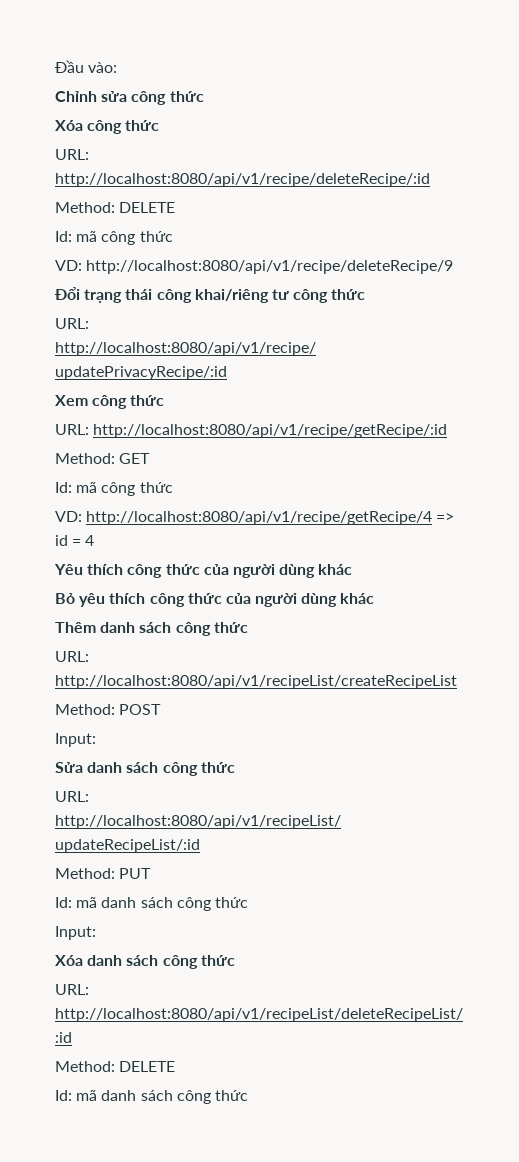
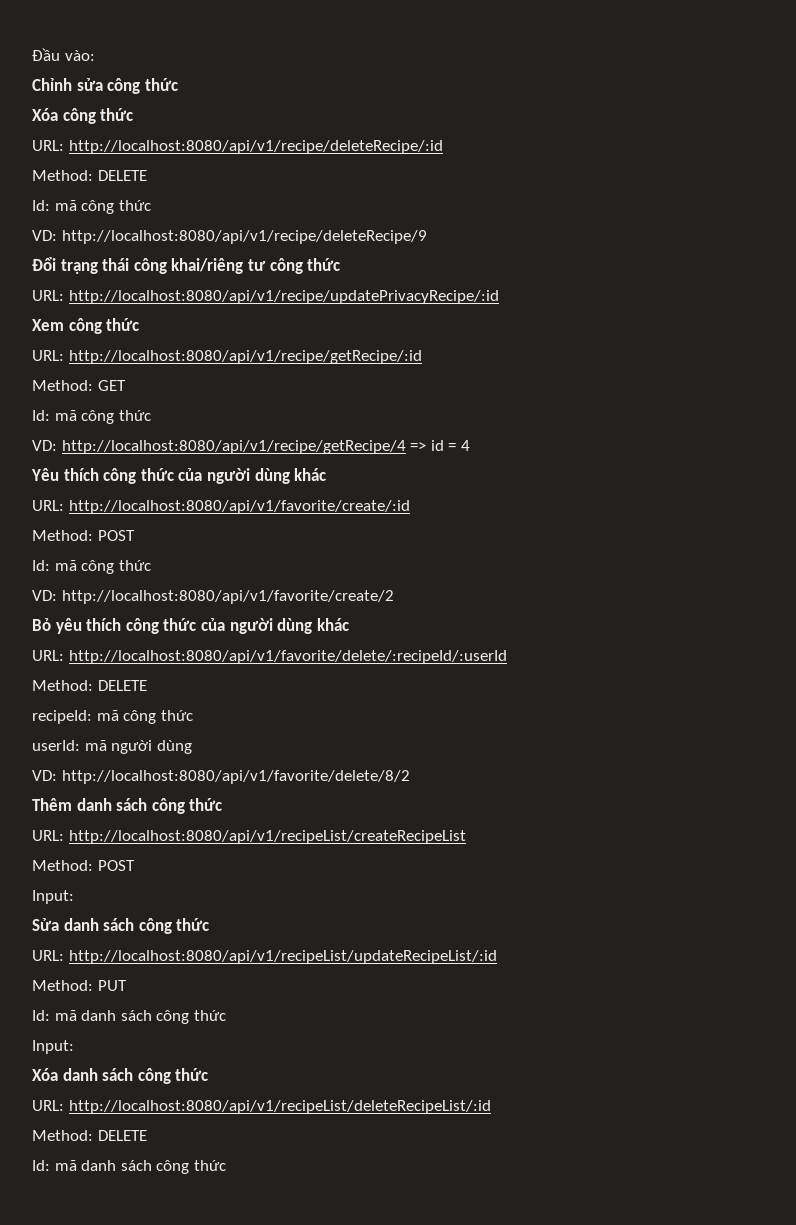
(353, 569) none -> [32,500,410,514] [32,530,135,541] [32,560,151,574] [32,590,394,604] // URL: http://localhost:8080/api/v1/favorite/create/:id // Method: POST // Id: mã công thức // VD: http://localhost:8080/api/v1/favorite/create/2
(375, 598) none -> [32,650,507,664] [32,680,147,691] [32,710,193,724] [32,740,192,754] [32,770,410,784] // URL: http://localhost:8080/api/v1/favorite/delete/:recipeId/:userId // Method: DELETE // recipeId: mã công thức // userId: mã người dùng // VD: http://localhost:8080/api/v1/favorite/delete/8/2

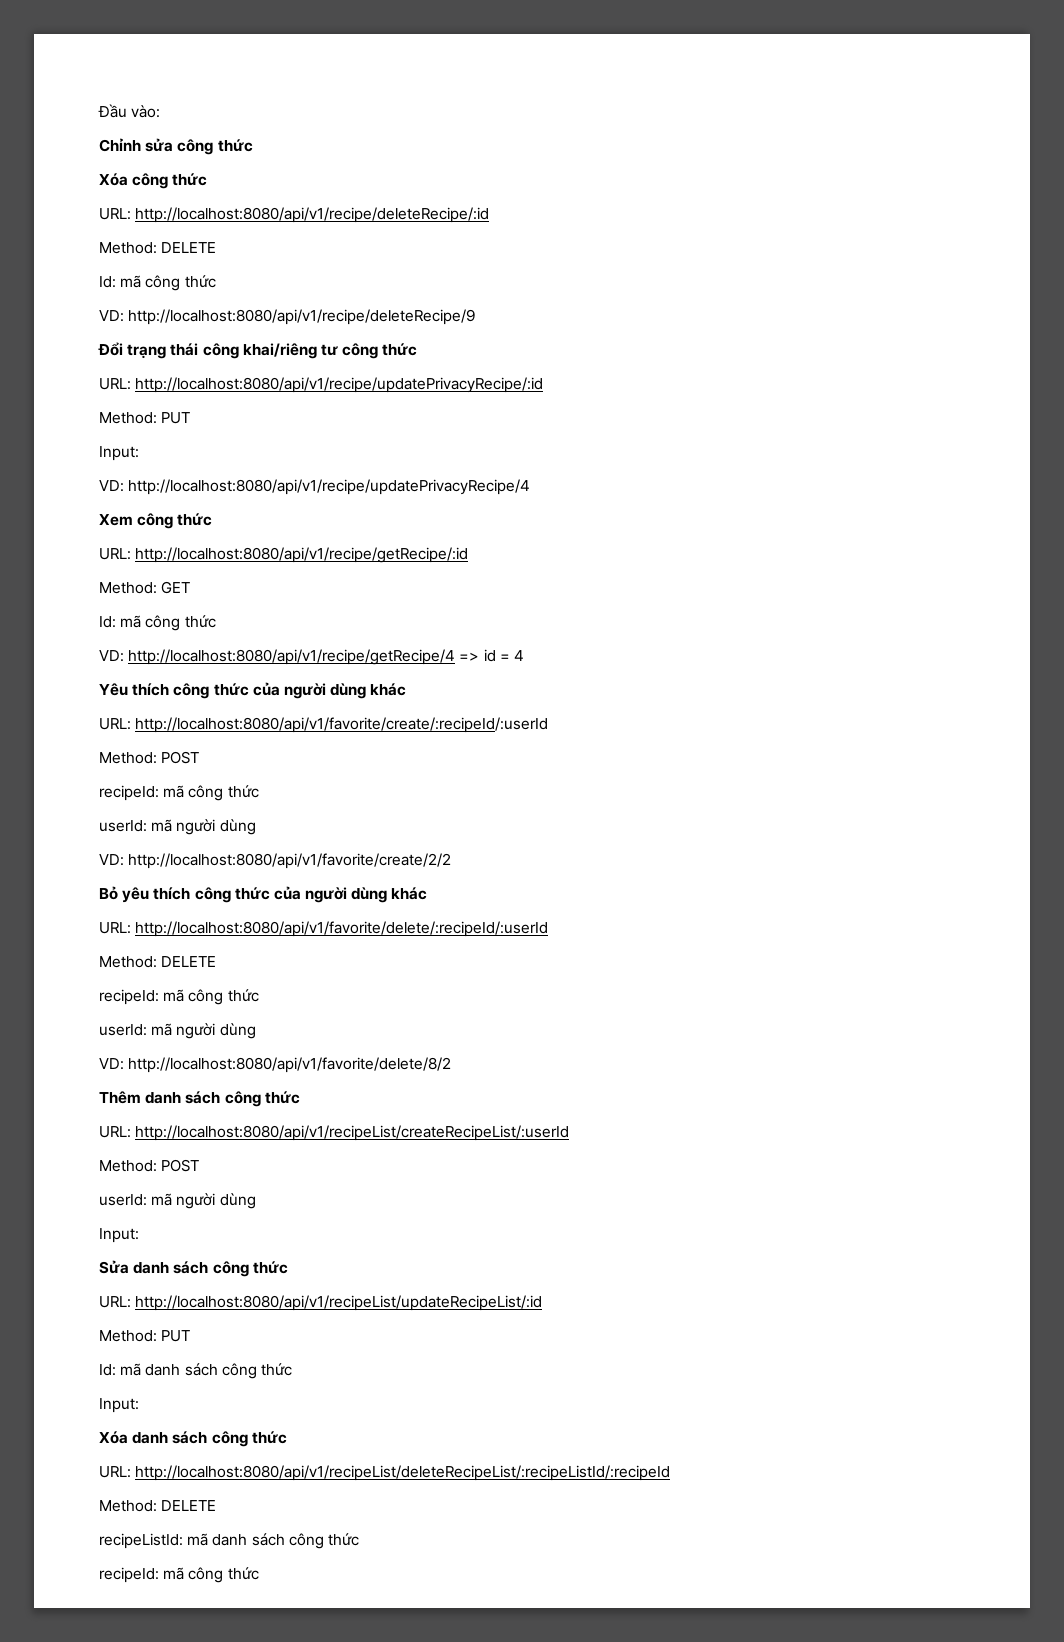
(499, 297) none -> [99,412,191,424] [99,446,139,461] [99,479,531,495] // Method: PUT // Input: // VD: http://localhost:8080/api/v1/recipe/updatePrivacyRecipe/4
[68,500,410,514] [32,530,135,541] [32,560,151,574] [32,590,394,604] http://localhost:8080/api/v1/favorite/create/:id // Method: POST // Id: mã công thức // VD: http://localhost:8080/api/v1/favorite/create/2 -> [135,717,549,733] [99,751,200,764] [99,785,259,801] [99,819,256,835] [99,853,452,869] http://localhost:8080/api/v1/favorite/create/:recipeId/:userId // Method: POST // recipeId: mã công thức // userId: mã người dùng // VD: http://localhost:8080/api/v1/favorite/create/2/2
[68,830,466,844] [32,860,135,871] http://localhost:8080/api/v1/recipeList/createRecipeList // Method: POST -> [135,1125,570,1141] [99,1159,200,1172] [99,1193,256,1209] http://localhost:8080/api/v1/recipeList/createRecipeList/:userId // Method: POST // userId: mã người dùng
[68,1100,491,1114] [32,1130,147,1141] [32,1160,226,1174] http://localhost:8080/api/v1/recipeList/deleteRecipeList/:id // Method: DELETE // Id: mã danh sách công thức -> [135,1465,671,1481] [99,1500,217,1512] [99,1533,359,1549] [99,1567,259,1583] http://localhost:8080/api/v1/recipeList/deleteRecipeList/:recipeListId/:recipeId // Method: DELETE // recipeListId: mã danh sách công thức // recipeId: mã công thức

